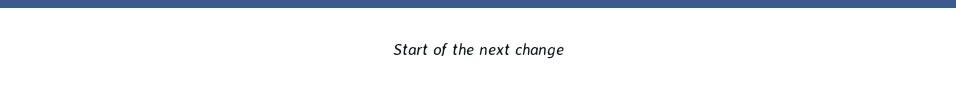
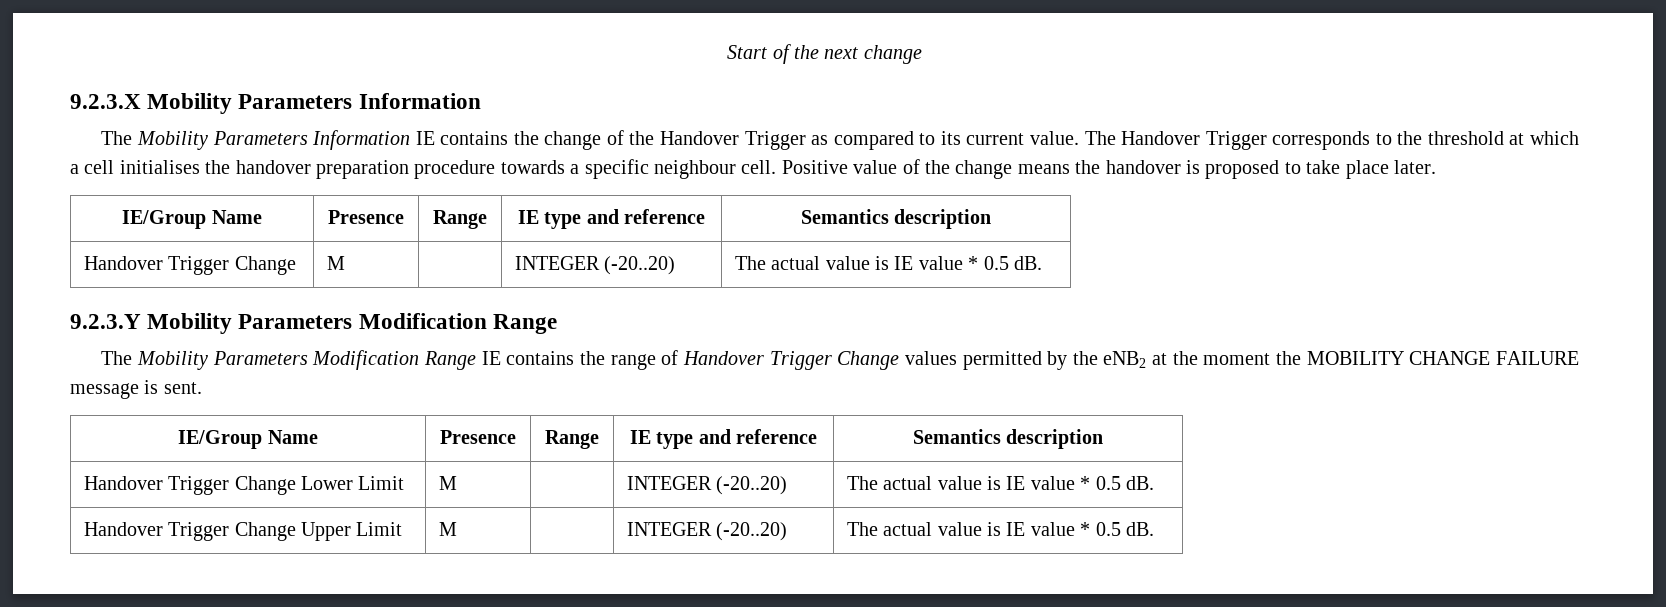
(564, 51) none -> [70,93,481,114] [101,130,1580,150] [70,159,1437,179] [122,210,262,229] [328,210,404,224] [433,210,487,229] [517,209,706,229] [800,209,992,229] [83,256,296,275] [326,256,345,270] [514,256,676,275] [734,256,1043,270] [70,313,557,334] [101,350,1580,370] [70,380,202,399] [178,430,318,449] [440,430,516,444] [545,430,599,449] [629,429,818,449] [912,429,1104,449] [83,476,405,495] [438,476,457,490] [626,476,788,495] [846,476,1155,490] [83,522,403,541] [438,522,457,536] [626,522,788,541] [846,522,1155,536] // 9.2.3.X Mobility Parameters Information // The Mobility Parameters Information IE contains the change of the Handover Trigger as compared to its current value. The Handover Trigger corresponds to the threshold at which a cell initialises the handover preparation procedure towards a specific neighbour cell. Positive value of the change means the handover is proposed to take place later. // IE/Group Name | Presence | Range | IE type and reference | Semantics description // Handover Trigger Change | M | | INTEGER (-20..20) | The actual value is IE value * 0.5 dB. // 9.2.3.Y Mobility Parameters Modification Range // The Mobility Parameters Modification Range IE contains the range of Handover Trigger Change values permitted by the eNB2 at the moment the MOBILITY CHANGE FAILURE message is sent. // IE/Group Name | Presence | Range | IE type and reference | Semantics description // Handover Trigger Change Lower Limit | M | | INTEGER (-20..20) | The actual value is IE value * 0.5 dB. // Handover Trigger Change Upper Limit | M | | INTEGER (-20..20) | The actual value is IE value * 0.5 dB.

